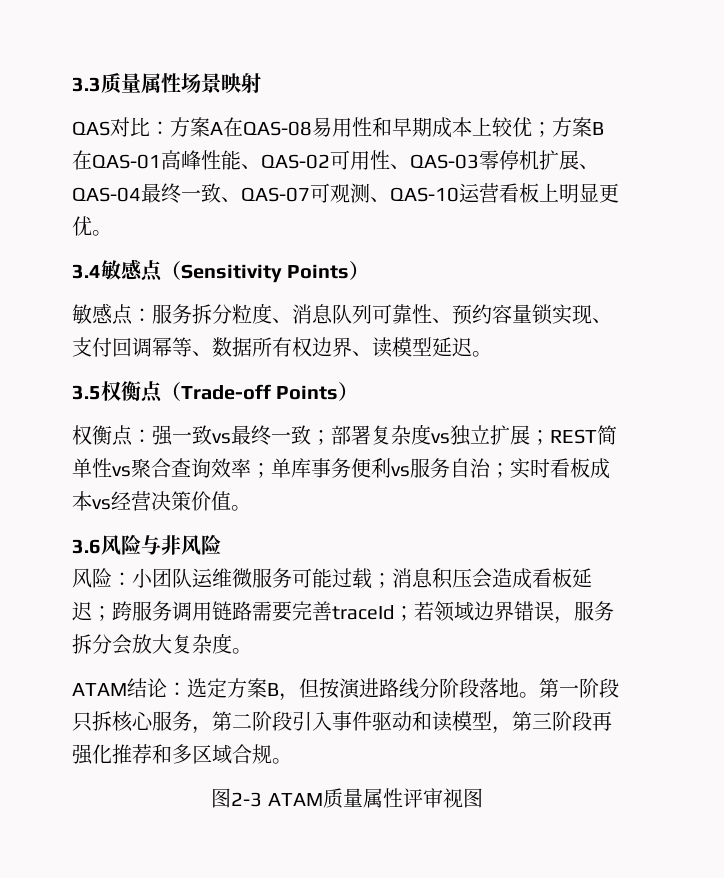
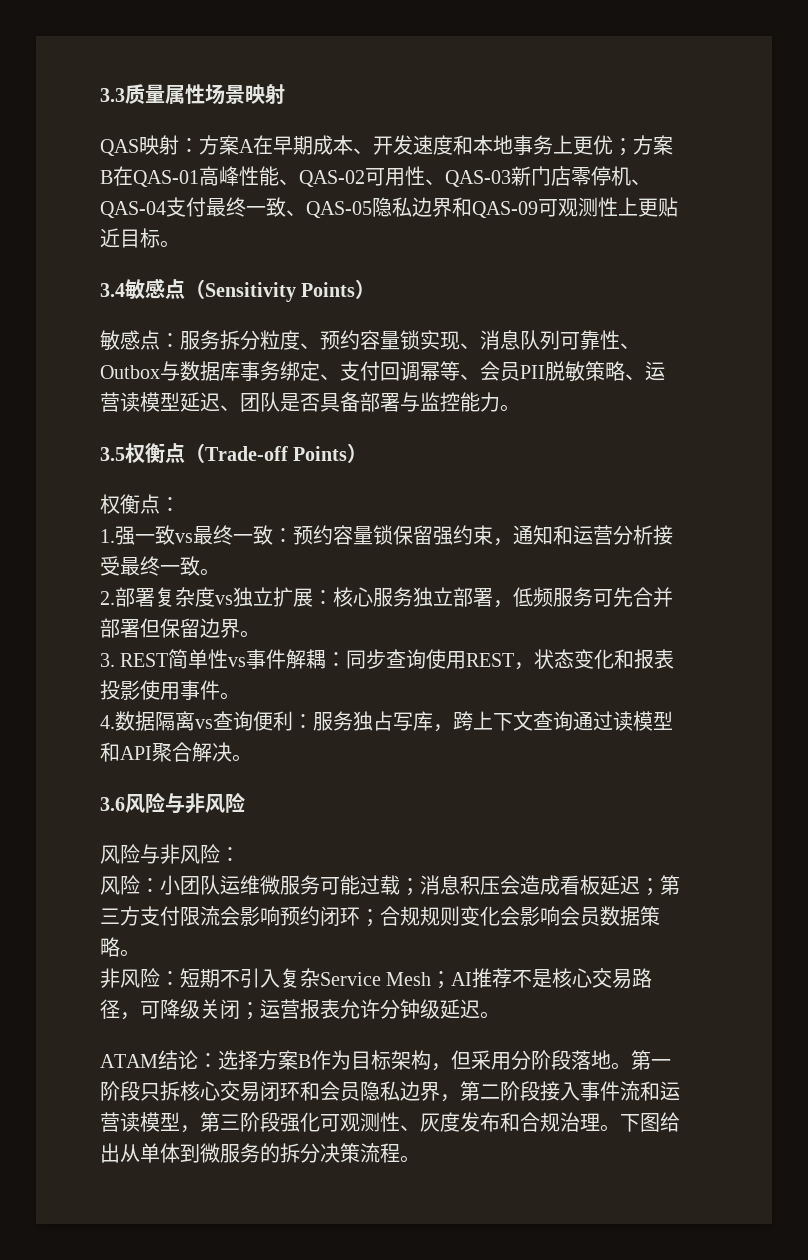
[110,117,150,137] 对比 -> [139,135,179,155] 映射
[243,117,513,138] QAS-08易用性和早期成本上较 -> [273,135,593,155] 早期成本、开发速度和本地事务上更
[479,150,599,170] [72,183,619,204] [72,216,92,236] 零停机扩展、QAS-04最终一致、QAS-07可观测、QAS-10运营看板上明显更优 -> [511,166,651,186] [100,197,678,218] [100,228,160,248] 新门店零停机、QAS-04支付最终一致、QAS-05隐私边界和QAS-09可观测性上更贴近目标
[292,304,612,325] [72,337,472,358] 消息队列可靠性、预约容量锁实现、支付回调幂等、数据所有权边界、读模型延迟 -> [320,330,640,350] [100,361,665,382] [100,392,500,412] 预约容量锁实现、消息队列可靠性、Outbox与数据库事务绑定、支付回调幂等、会员PII脱敏策略、运营读模型延迟、团队是否具备部署与监控能力
(152, 436) none -> [100,529,115,543] // 1.
[311,430,331,445] ； -> [273,525,673,546] [100,556,220,576] [100,591,115,605] ：预约容量锁保留强约束，通知和运营分析接受最终一致。 // 2.
[530,425,617,445] [72,458,610,479] [72,491,231,511] ；REST简单性vs聚合查询效率；单库事务便利vs服务自治；实时看板成本vs经营决策价值 -> [313,587,673,608] [100,618,260,638] [100,649,675,670] [100,680,240,700] [100,711,673,732] [100,742,232,762] ：核心服务独立部署，低频服务可先合并部署但保留边界。 // 3. REST简单性vs事件解耦：同步查询使用REST，状态变化和报表投影使用事件。 // 4.数据隔离vs查询便利：服务独占写库，跨上下文查询通过读模型和API聚合解决
(221, 544) none -> [100,844,240,864] // 风险与非风险：
[112,601,614,624] [72,633,232,655] 跨服务调用链路需要完善traceId；若领域边界错误，服务拆分会放大复杂度 -> [660,875,680,895] [100,906,660,927] [100,937,140,957] [100,968,653,989] [100,999,480,1020] 第三方支付限流会影响预约闭环；合规规则变化会影响会员数据策略。 // 非风险：短期不引入复杂Service Mesh；AI推荐不是核心交易路径，可降级关闭；运营报表允许分钟级延迟
[207,678,419,701] 定方案B，但按演进路线 -> [238,1050,511,1071] 择方案B作为目标架构，但采用
[152,711,612,734] [72,744,292,765] [211,788,483,808] 服务，第二阶段引入事件驱动和读模型，第三阶段再强化推荐和多区域合规。 // 图2-3 ATAM质量属性评审视图 -> [220,1081,680,1102] [100,1112,680,1133] [100,1143,420,1163] 交易闭环和会员隐私边界，第二阶段接入事件流和运营读模型，第三阶段强化可观测性、灰度发布和合规治理。下图给出从单体到微服务的拆分决策流程。

